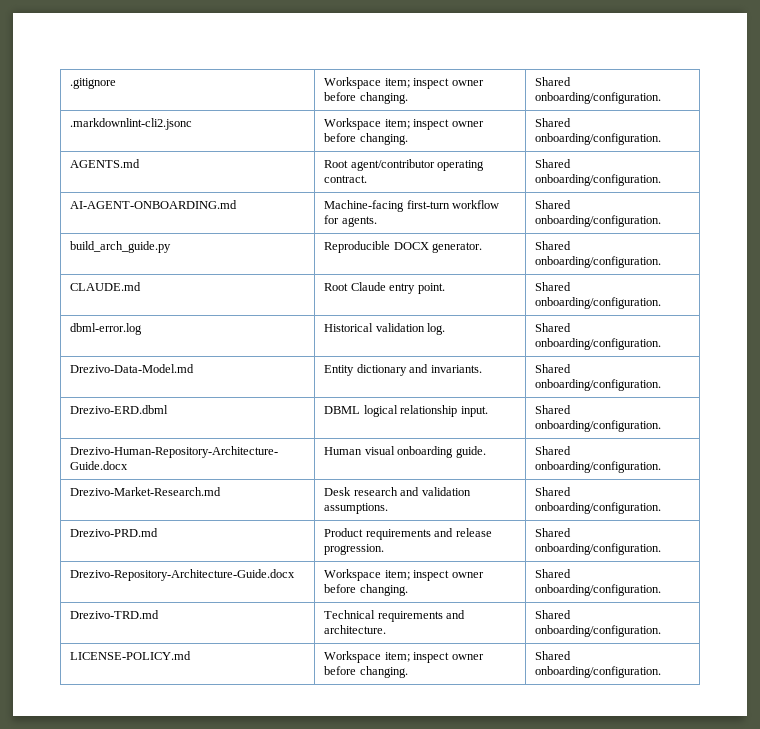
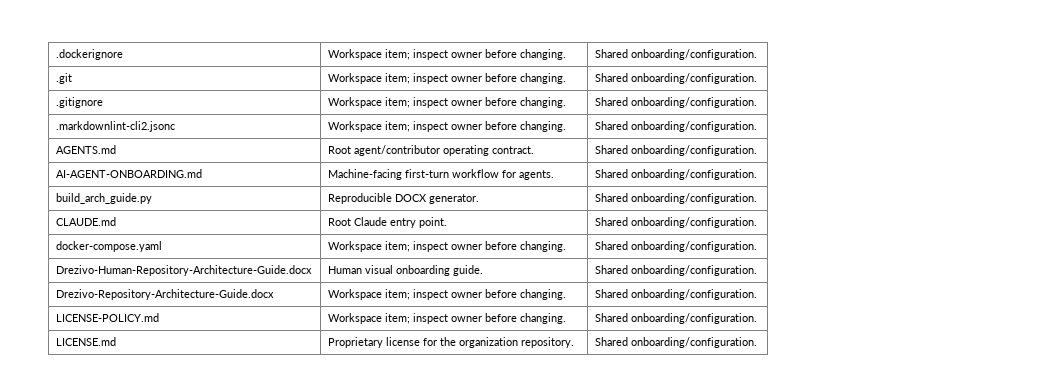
(70, 83) none -> [56,49,124,60] [328,49,567,60] [595,49,758,60] [56,73,73,84] [328,73,567,84] [595,73,758,84] .dockerignore | Workspace item; inspect owner before changing. | Shared onboarding/configuration. // .git | Workspace item; inspect owner before changing. | Shared onboarding/configuration. //
[70,323,143,335] [324,323,446,335] [535,323,572,332] [535,338,662,350] [70,364,195,373] [324,364,482,376] [535,364,572,373] [535,379,662,391] [70,405,169,414] [324,405,488,417] dbml-error.log | Historical validation log. | Shared onboarding/configuration. // Drezivo-Data-Model.md | Entity dictionary and invariants. | Shared onboarding/configuration. // Drezivo-ERD.dbml | DBML logical relationship input. -> [56,241,163,252] [328,241,567,252] docker-compose.yaml | Workspace item; inspect owner before changing.
[70,487,222,496] [324,487,471,496] [324,503,389,514] [535,487,572,496] [535,502,662,514] [70,528,159,537] [324,528,492,540] [324,544,385,555] [535,528,572,537] [535,543,662,555] // Drezivo-Market-Research.md | Desk research and validation assumptions. | Shared onboarding/configuration. // Drezivo-PRD.md | Product requirements and release progression. | Shared onboarding/configuration. -> (758, 270) none
[70,610,160,619] [324,610,466,622] [324,625,387,634] [535,610,572,619] [535,625,662,637] // Drezivo-TRD.md | Technical requirements and architecture. | Shared onboarding/configuration. -> (758, 294) none
(662, 672) none -> [56,337,117,346] [328,337,575,348] [595,337,758,348] // LICENSE.md | Proprietary license for the organization repository. | Shared onboarding/configuration.

